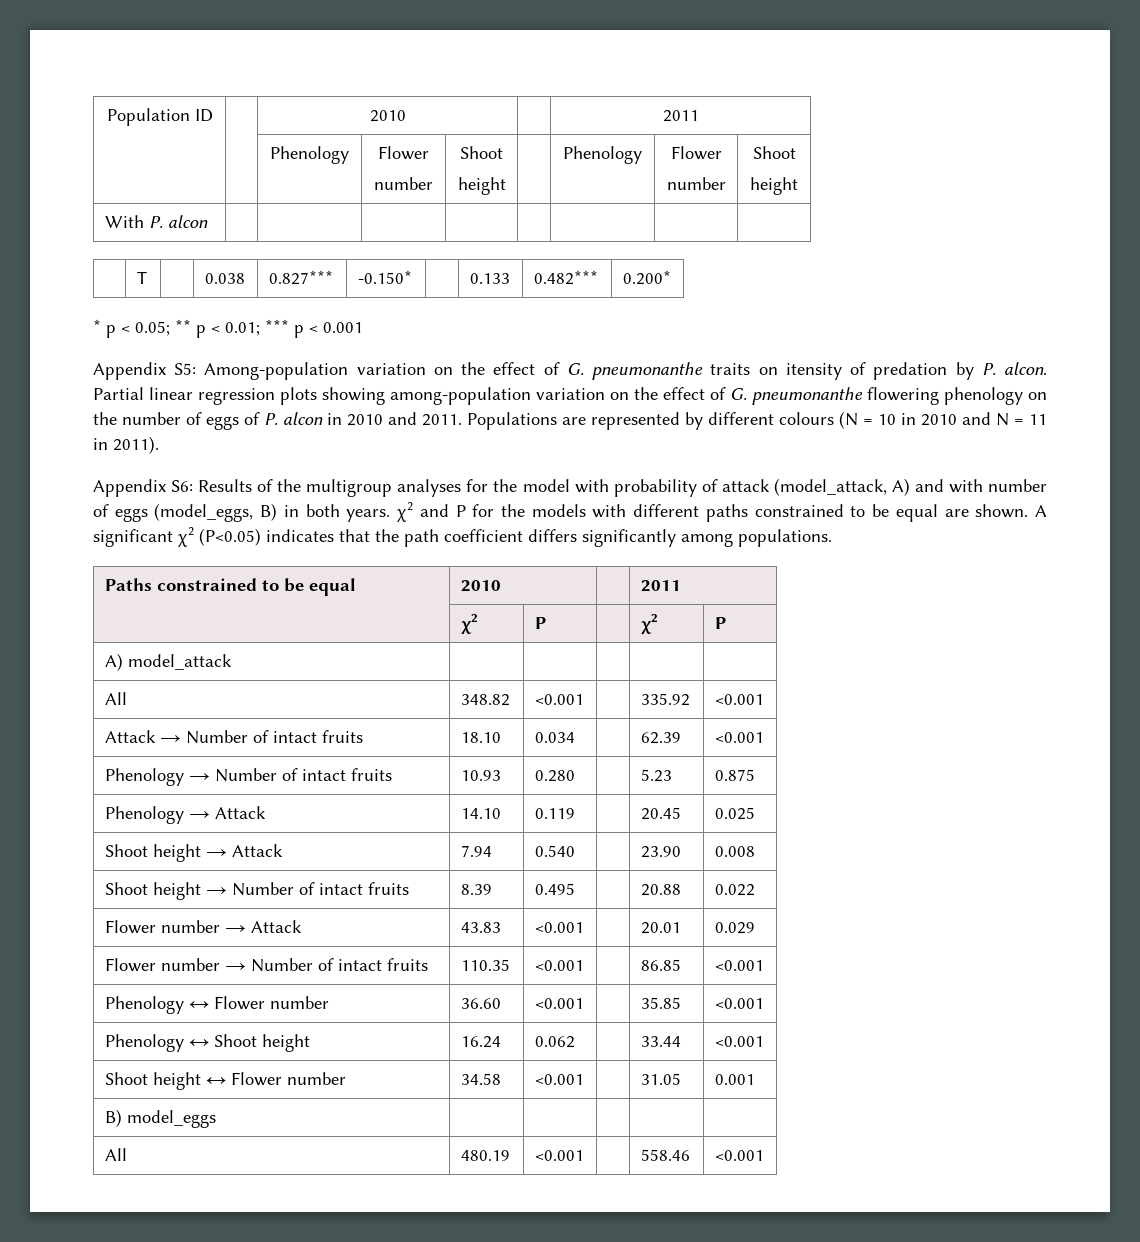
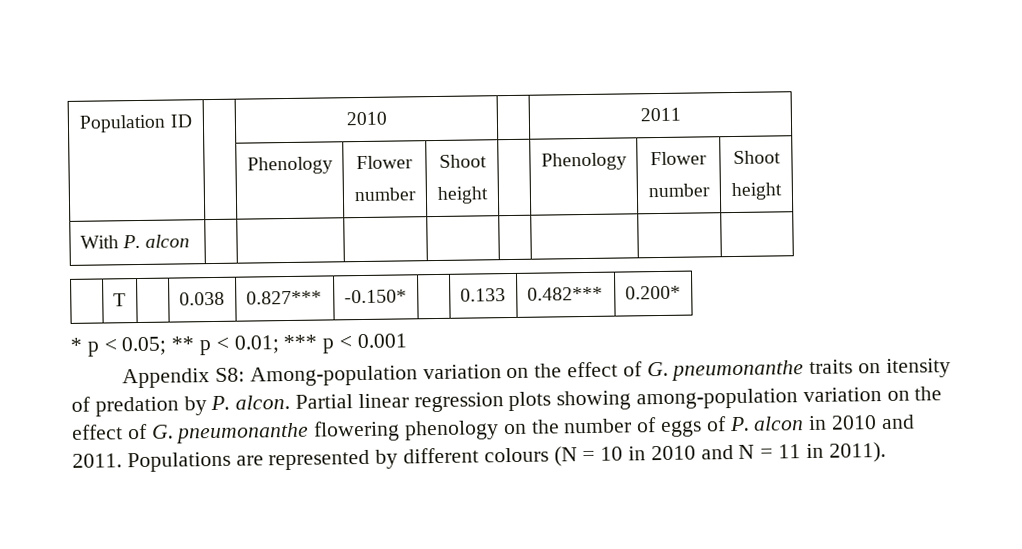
[174,363,197,375] S5: -> [214,367,245,382] S8:
[93,478,1047,497] [93,502,1048,522] [93,527,832,547] [104,578,356,596] [460,580,501,592] [640,580,681,592] [460,614,478,635] [534,617,546,629] [640,614,658,635] [714,617,726,629] [104,653,232,671] [104,692,127,705] [460,694,510,706] [534,694,584,705] [640,693,690,706] [714,694,764,705] [104,730,363,744] [460,732,501,743] [534,732,575,743] [640,732,681,744] [714,732,764,743] [104,768,392,786] [460,770,501,781] [534,770,575,782] [640,769,672,782] [714,769,755,781] [104,806,266,824] [460,808,501,819] [534,808,575,819] [640,807,681,820] [714,807,755,820] [104,844,283,862] [460,845,492,857] [534,845,575,857] [640,846,681,858] [714,846,755,857] [104,882,409,900] [460,884,492,895] [534,883,575,895] [640,884,681,896] [714,884,755,896] [104,920,302,934] [460,922,501,933] [534,922,584,933] [640,922,681,934] [714,922,755,934] [104,958,428,972] [460,959,510,971] [534,960,584,971] [640,959,681,971] [714,960,764,971] [104,996,329,1014] [460,998,501,1009] [534,998,584,1009] [640,997,681,1009] [714,998,764,1009] [104,1034,310,1052] [460,1036,501,1048] [534,1036,575,1048] [640,1036,681,1047] [714,1036,764,1047] [104,1072,346,1090] [460,1073,501,1085] [534,1074,584,1085] [640,1073,681,1085] [714,1074,755,1085] [104,1109,216,1128] [104,1148,127,1161] [460,1150,510,1161] [534,1150,584,1161] [640,1149,690,1161] [714,1150,764,1161] // Appendix S6: Results of the multigroup analyses for the model with probability of attack (model_attack, A) and with number of eggs (model_eggs, B) in both years. χ2 and P for the models with different paths constrained to be equal are shown. A significant χ2 (P<0.05) indicates that the path coefficient differs significantly among populations. // Paths constrained to be equal | 2010 | | 2011 // | χ2 | P | | χ2 | P // A) model_attack | | | | | // All | 348.82 | <0.001 | | 335.92 | <0.001 // Attack → Number of intact fruits | 18.10 | 0.034 | | 62.39 | <0.001 // Phenology → Number of intact fruits | 10.93 | 0.280 | | 5.23 | 0.875 // Phenology → Attack | 14.10 | 0.119 | | 20.45 | 0.025 // Shoot height → Attack | 7.94 | 0.540 | | 23.90 | 0.008 // Shoot height → Number of intact fruits | 8.39 | 0.495 | | 20.88 | 0.022 // Flower number → Attack | 43.83 | <0.001 | | 20.01 | 0.029 // Flower number → Number of intact fruits | 110.35 | <0.001 | | 86.85 | <0.001 // Phenology ↔ Flower number | 36.60 | <0.001 | | 35.85 | <0.001 // Phenology ↔ Shoot height | 16.24 | 0.062 | | 33.44 | <0.001 // Shoot height ↔ Flower number | 34.58 | <0.001 | | 31.05 | 0.001 // B) model_eggs | | | | | // All | 480.19 | <0.001 | | 558.46 | <0.001 -> (886, 452) none

